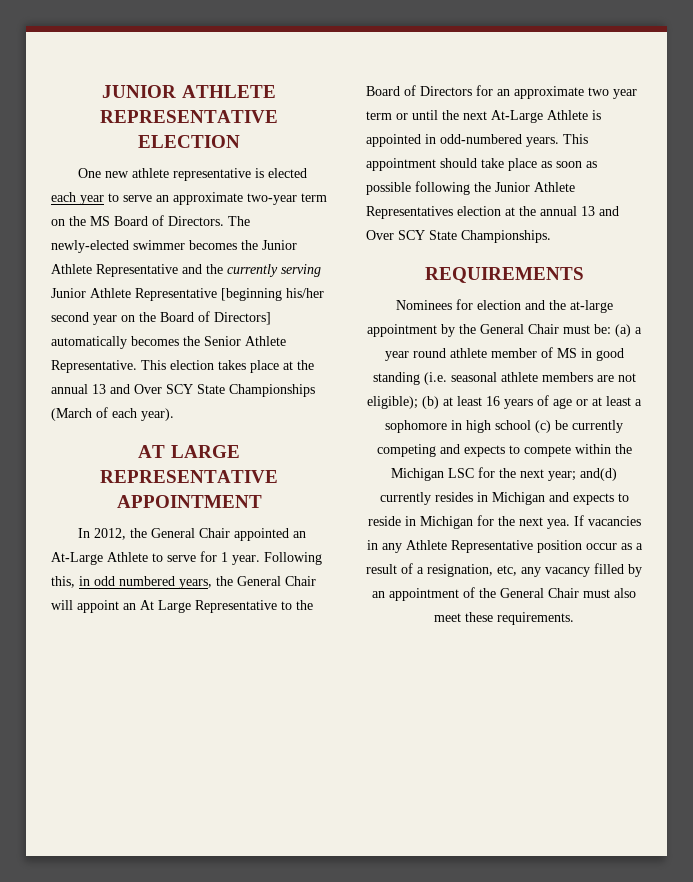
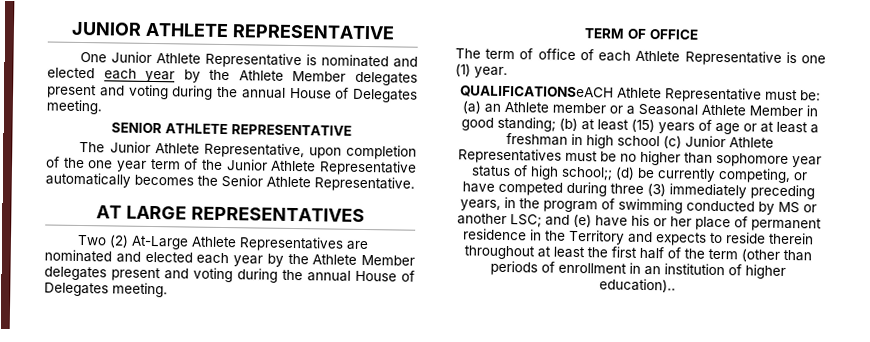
[138,135,240,148] ELECTION -> (395, 32) none
[104,168,307,181] [51,192,327,205] [51,215,250,226] [51,240,297,253] [51,264,321,277] [51,288,324,301] [51,311,271,325] new athlete representative is elected each year to serve an approximate two-year term on the MS Board of Directors. The newly-elected swimmer becomes the Junior Athlete Representative and the currently serving Junior Athlete Representative [beginning his/her second year on the Board of Directors] -> [111,51,418,69] [47,67,418,86] [47,84,418,103] [46,99,102,115] [111,122,352,136] [79,141,417,160] [46,156,417,176] Junior Athlete Representative is nominated and elected each year by the Athlete Member delegates present and voting during the annual House of Delegates meeting. // SENIOR ATHLETE REPRESENTATIVE // The Junior Athlete Representative, upon completion of the one year term of the Junior Athlete Representative
[141,360,314,373] [51,384,315,397] [51,407,174,421] [138,445,240,458] [100,470,278,483] [116,495,262,508] [77,528,306,541] [51,551,322,565] [51,576,316,589] [51,600,313,613] [366,85,637,99] [366,110,601,123] [366,134,588,147] [366,158,597,171] [366,181,575,195] [366,206,619,219] [366,230,551,243] [424,267,584,283] [395,299,613,313] [367,324,642,337] [384,347,624,361] [372,372,636,385] [367,396,418,409] This election takes place at the annual 13 and Over SCY State Championships (March of each year). // AT LARGE REPRESENTATIVE APPOINTMENT // In 2012, the General Chair appointed an At-Large Athlete to serve for 1 year. Following this, in odd numbered years, the General Chair will appoint an At Large Representative to the Board of Directors for an approximate two year term or until the next At-Large Athlete is appointed in odd-numbered years. This appointment should take place as soon as possible following the Junior Athlete Representatives election at the annual 13 and Over SCY State Championships. // REQUIREMENTS // Nominees for election and the at-large appointment by the General Chair must be: (a) a year round athlete member of MS in good standing (i.e. seasonal athlete members are not eligible); -> [96,205,365,223] [77,234,370,252] [44,249,415,267] [44,266,415,283] [44,282,168,298] [583,28,699,40] [455,48,826,66] [455,63,508,79] [460,85,821,103] [461,100,818,117] [460,116,556,132] // AT LARGE REPRESENTATIVES // Two (2) At-Large Athlete Representatives are nominated and elected each year by the Athlete Member delegates present and voting during the annual House of Delegates meeting. // TERM OF OFFICE // The term of office of each Athlete Representative is one (1) year. // QUALIFICATIONSeACH Athlete Representative must be: (a) an Athlete member or a Seasonal Athlete Member in good standing;
[486,396,500,406] 16 -> [630,118,655,133] (15)
[385,420,447,433] sophomore -> [505,132,568,146] freshman
[555,420,623,433] [376,444,632,457] [391,467,617,481] [379,492,629,505] [367,515,641,529] [366,540,643,553] [366,563,642,577] [372,587,636,601] [434,612,574,625] be currently competing and expects to compete within the Michigan LSC for the next year; and(d) currently resides in Michigan and expects to reside in Michigan for the next yea. If vacancies in any Athlete Representative position occur as a result of a resignation, etc, any vacancy filled by an appointment of the General Chair must also meet these requirements. -> [684,135,774,148] [457,148,822,168] [470,165,808,184] [462,181,815,200] [460,196,817,215] [456,213,822,232] [463,228,814,246] [463,245,812,262] [489,260,786,279] [599,278,676,293] Junior Athlete Representatives must be no higher than sophomore year status of high school;; (d) be currently competing, or have competed during three (3) immediately preceding years, in the program of swimming conducted by MS or another LSC; and (e) have his or her place of permanent residence in the Territory and expects to reside therein throughout at least the first half of the term (other than periods of enrollment in an institution of higher education)..

